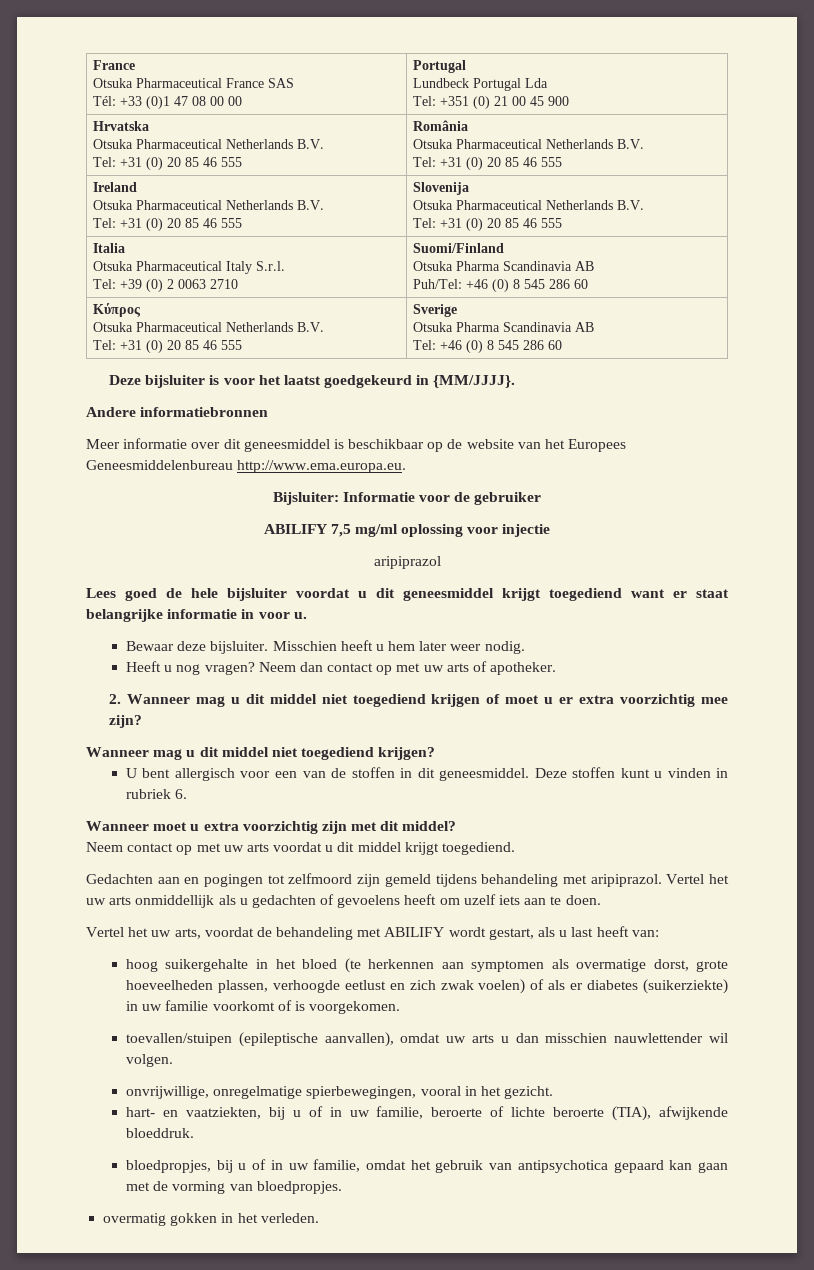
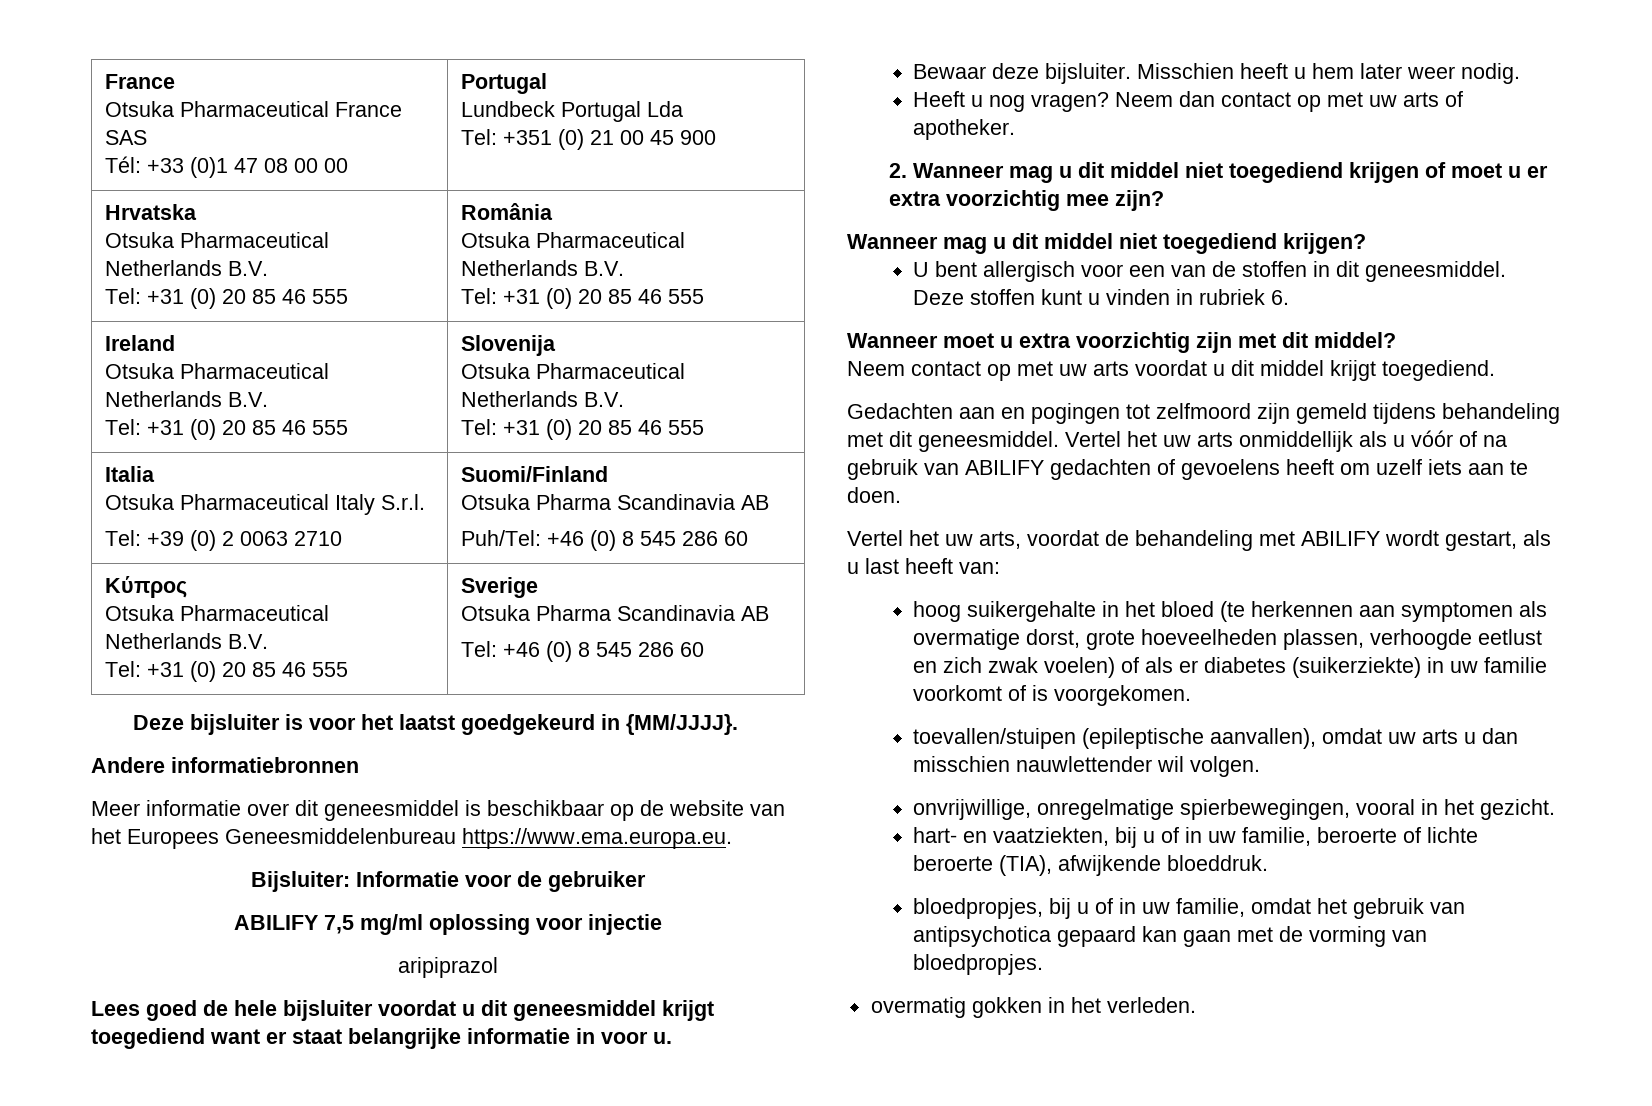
[237,460,407,473] http://www.ema.europa.eu. -> [462,828,732,849] https://www.ema.europa.eu.
[590,874,662,887] aripiprazol. -> [889,431,1059,452] dit geneesmiddel.
(248, 901) none -> [1411,430,1507,447] [847,459,1044,480] vóór of na gebruik van ABILIFY

